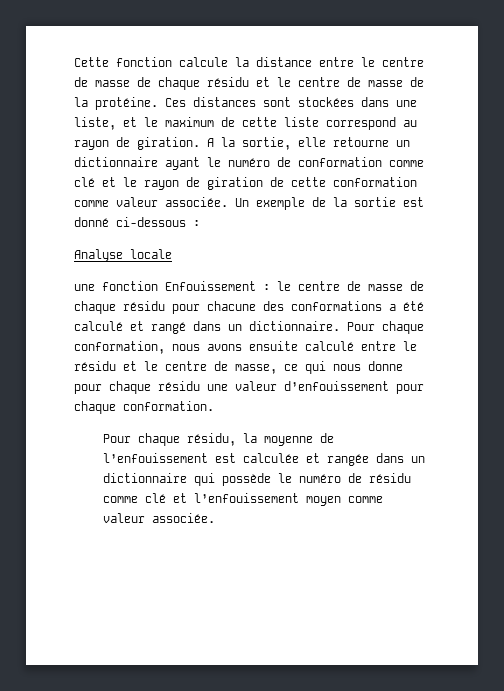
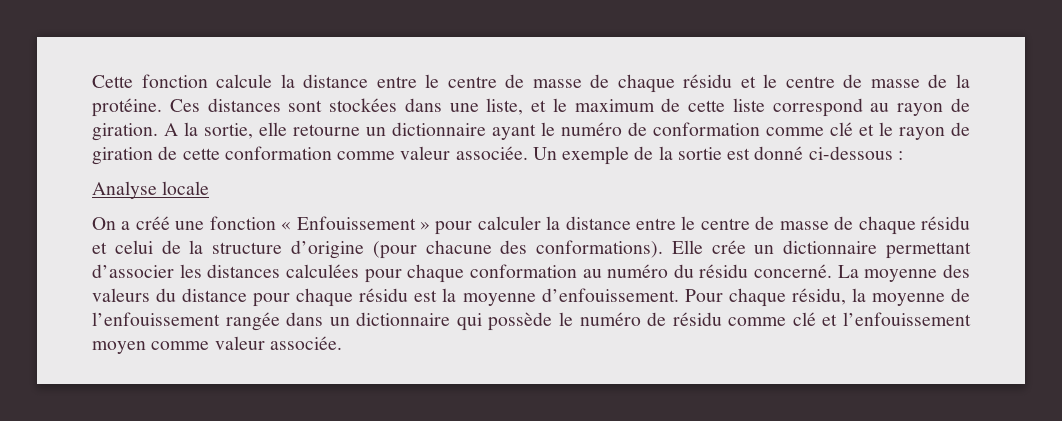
[74,281,424,291] [74,301,424,314] [74,321,424,334] [74,341,417,354] [74,361,403,374] [74,381,424,394] [74,401,214,414] une fonction Enfouissement : le centre de masse de chaque résidu pour chacune des conformations a été calculé et rangé dans un dictionnaire. Pour chaque conformation, nous avons ensuite calculé entre le résidu et le centre de masse, ce qui nous donne pour chaque résidu une valeur d’enfouissement pour chaque conformation. // -> [92,216,971,235] [92,240,972,259] [92,264,970,283] [92,288,679,307] On a créé une fonction « Enfouissement » pour calculer la distance entre le centre de masse de chaque résidu et celui de la structure d’origine (pour chacune des conformations). Elle crée un dictionnaire permettant d’associer les distances calculées pour chaque conformation au numéro du résidu concerné. La moyenne des valeurs du distance pour chaque résidu est la moyenne d’enfouissement.
[215,453,321,463] est calculée et -> (220, 319) none

